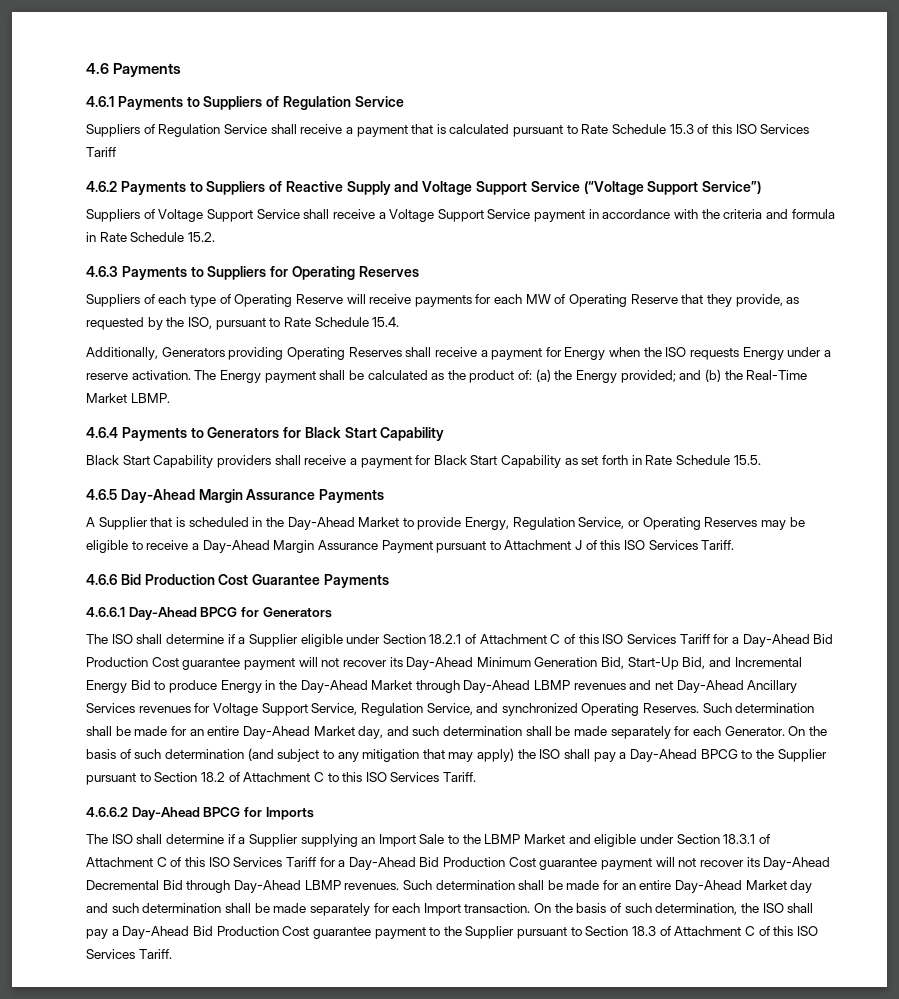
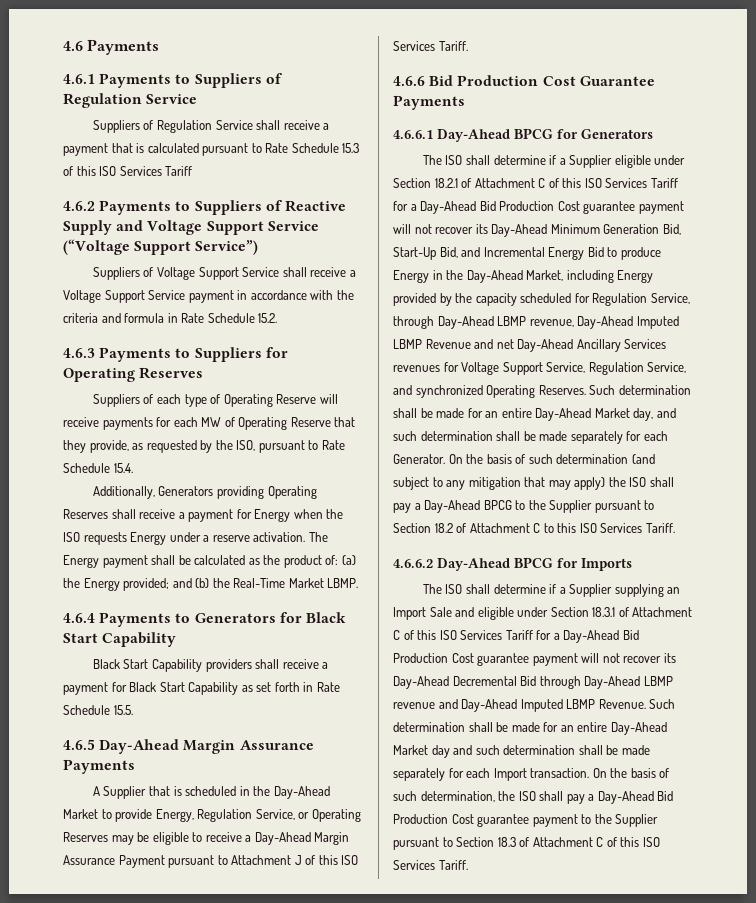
[371,680,626,693] Market through Day-Ahead LBMP revenues -> [526,270,654,283] [393,293,690,306] [393,316,679,329] [393,339,471,349] Market, including Energy provided by the capacity scheduled for Regulation Service, through Day-Ahead LBMP revenue, Day-Ahead Imputed LBMP Revenue
[448,834,566,844] to the LBMP Market -> (452, 612) none
[344,883,400,890] revenues. -> [393,699,646,712] revenue and Day-Ahead Imputed LBMP Revenue.

